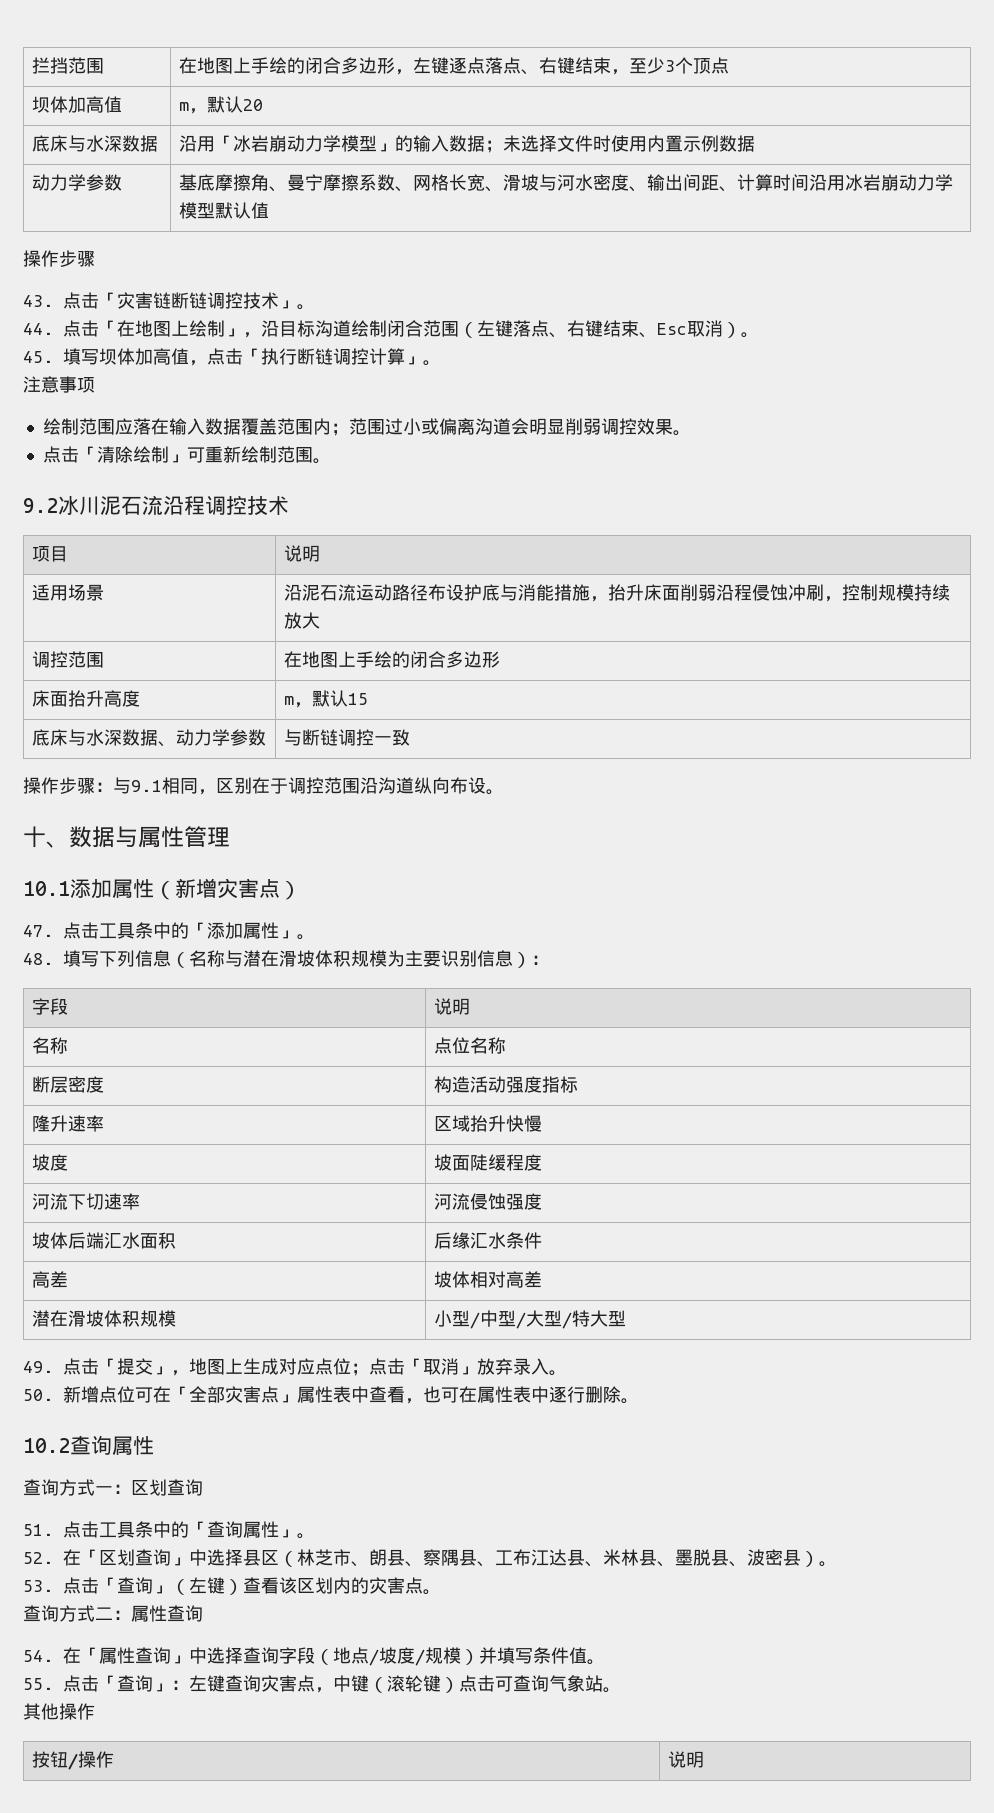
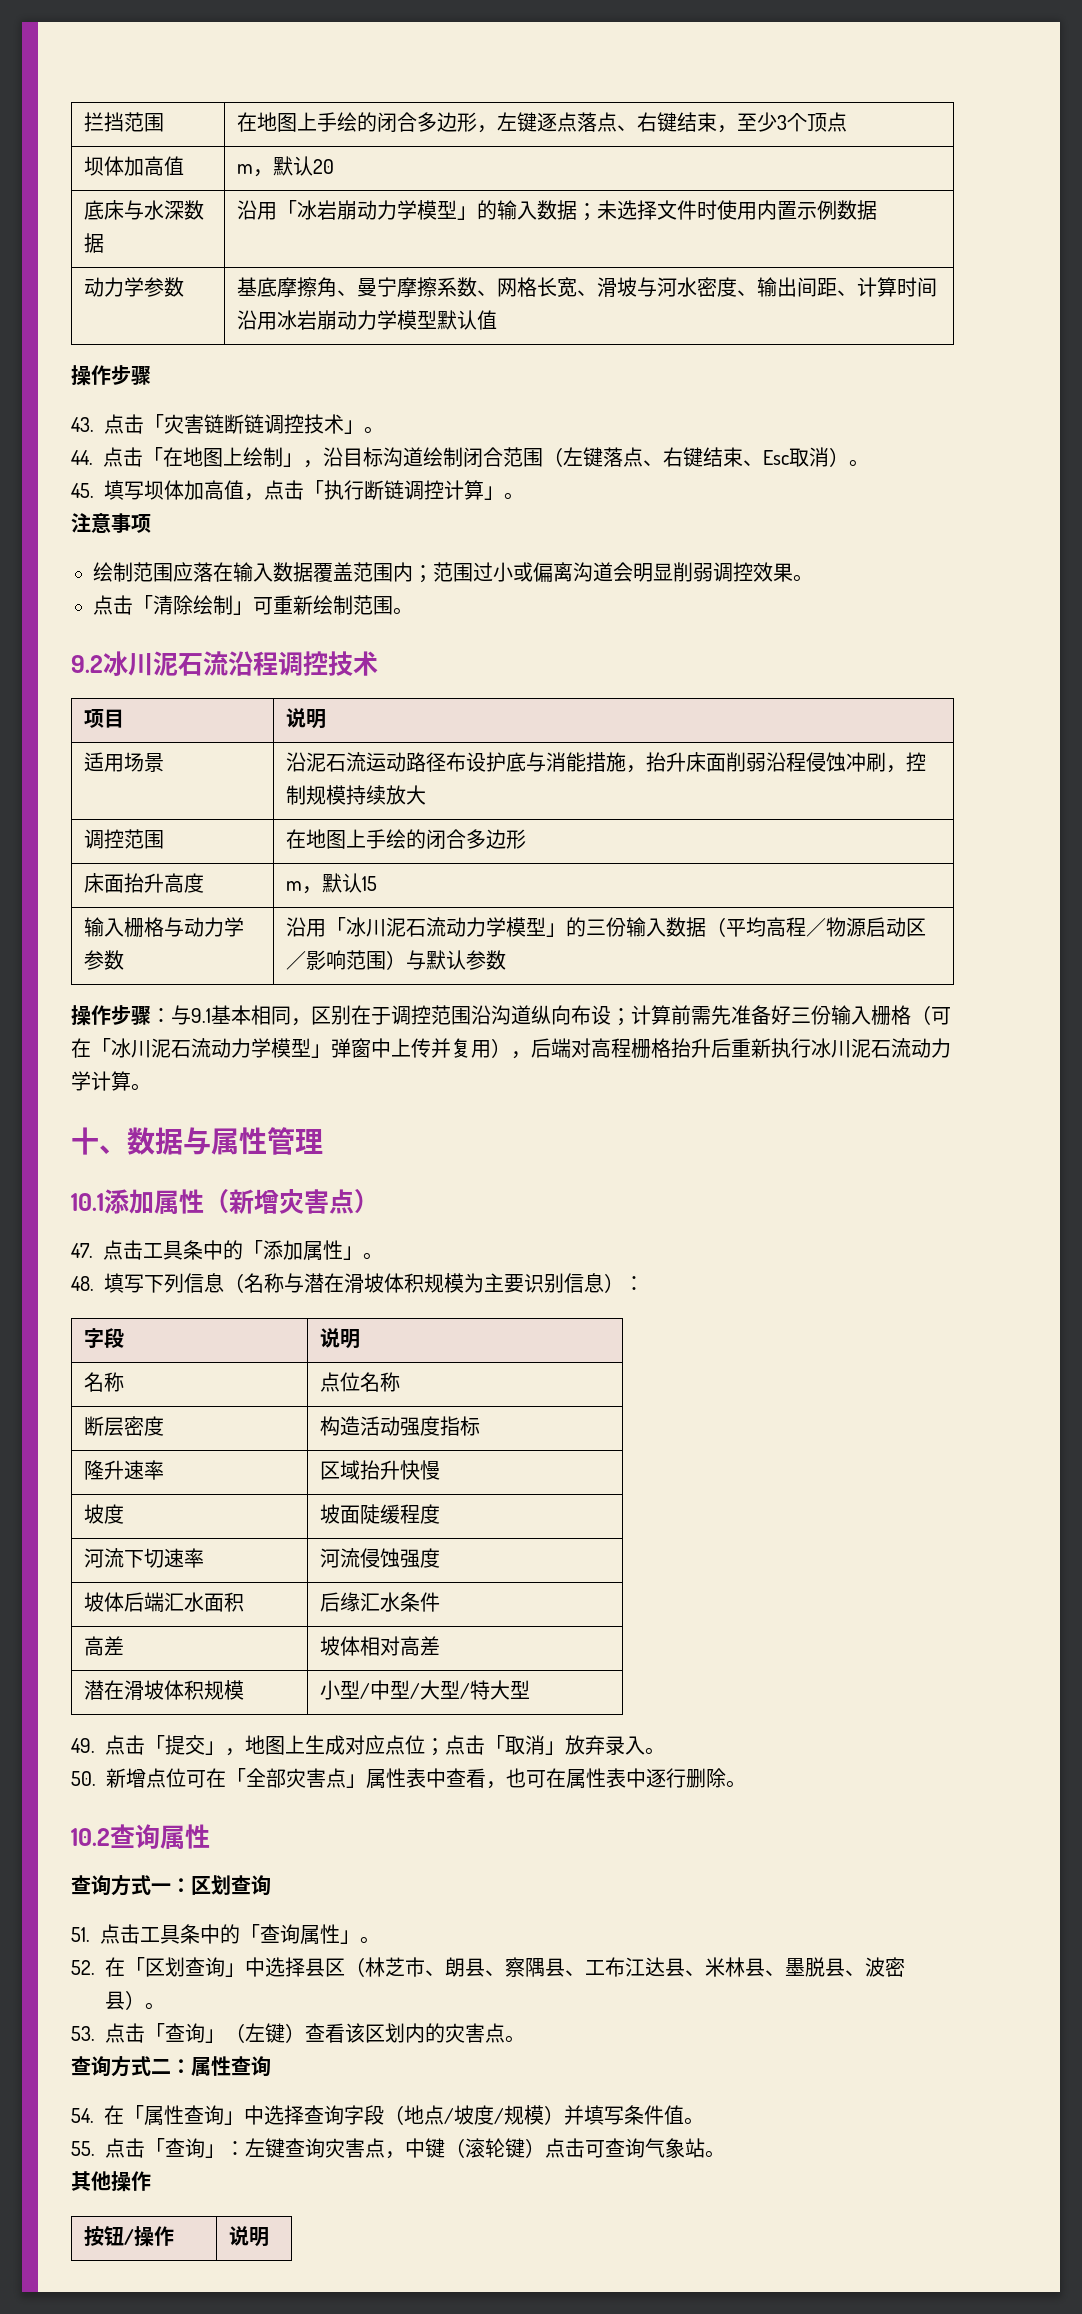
[32,729,267,747] [284,729,411,746] 底床与水深数据、动力学参数 | 与断链调控一致 -> [84,917,245,937] [84,950,125,970] [286,917,927,937] [286,950,507,970] 输入栅格与动力学参数 | 沿用「冰川泥石流动力学模型」的三份输入数据（平均高程／物源启动区／影响范围）与默认参数
(162, 786) none -> [211,1005,251,1025] 基本
(486, 785) none -> [611,1005,951,1026] [71,1038,951,1059] [71,1071,131,1091] ；计算前需先准备好三份输入栅格（可在「冰川泥石流动力学模型」弹窗中上传并复用），后端对高程栅格抬升后重新执行冰川泥石流动力学计算

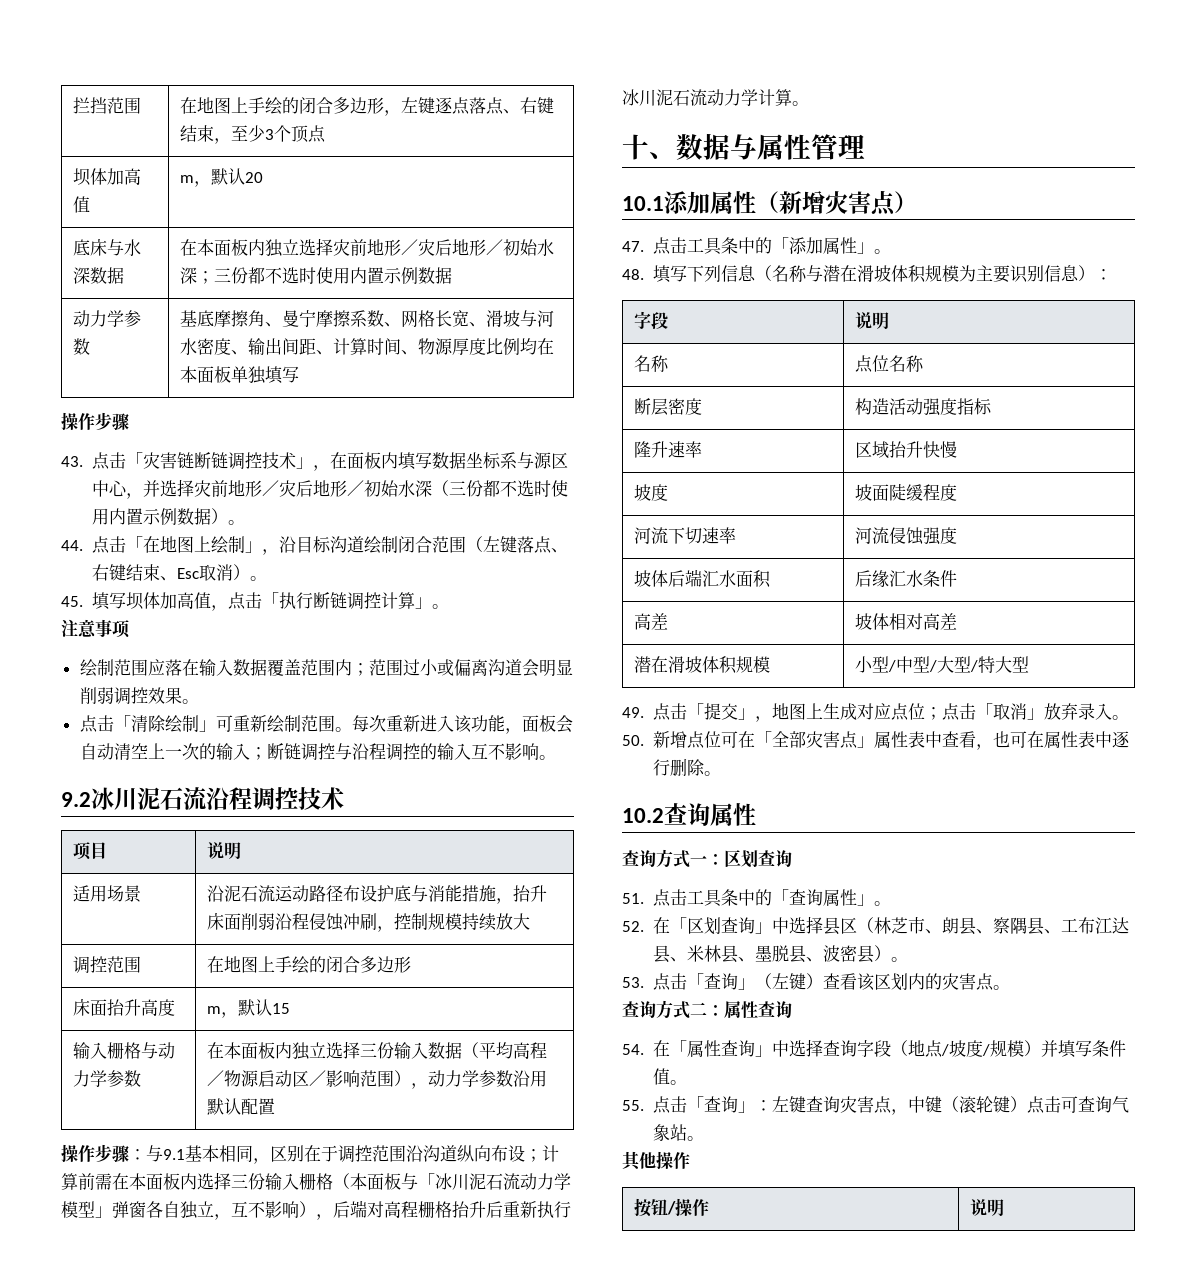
[237,200,698,221] 沿用「冰岩崩动力学模型」的输入数据；未选择文件 -> [179,238,554,257] [179,267,299,284] 在本面板内独立选择灾前地形／灾后地形／初始水深；三份都不选
[237,310,498,330] 沿用冰岩崩动力学模型默认值 -> [400,338,554,355] [179,366,299,384] 、物源厚度比例均在本面板单独填写
(364, 427) none -> [312,452,568,471] [91,479,568,499] [91,508,228,525] ，在面板内填写数据坐标系与源区中心，并选择灾前地形／灾后地形／初始水深（三份都不选时使用内置示例数据）
(413, 611) none -> [351,715,573,734] [79,743,556,761] 每次重新进入该功能，面板会自动清空上一次的输入；断链调控与沿程调控的输入互不影响。
[286,917,587,937] 沿用「冰川泥石流动力学模型」的 -> [206,1041,360,1060] 在本面板内独立选择
[406,950,507,970] 与默认参数 -> [410,1070,547,1089] [206,1098,275,1115] ，动力学参数沿用默认配置
[711,1005,791,1025] 先准备好 -> [112,1172,231,1190] 在本面板内选择
[931,1007,951,1025] [71,1038,91,1058] 可在 -> [350,1173,418,1190] 本面板与
[371,1038,491,1058] 中上传并复用 -> [146,1201,299,1220] 各自独立，互不影响

